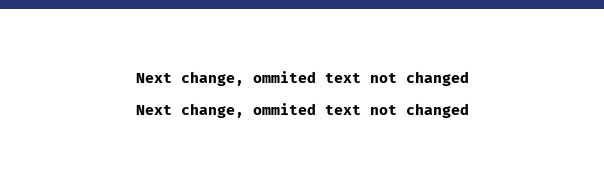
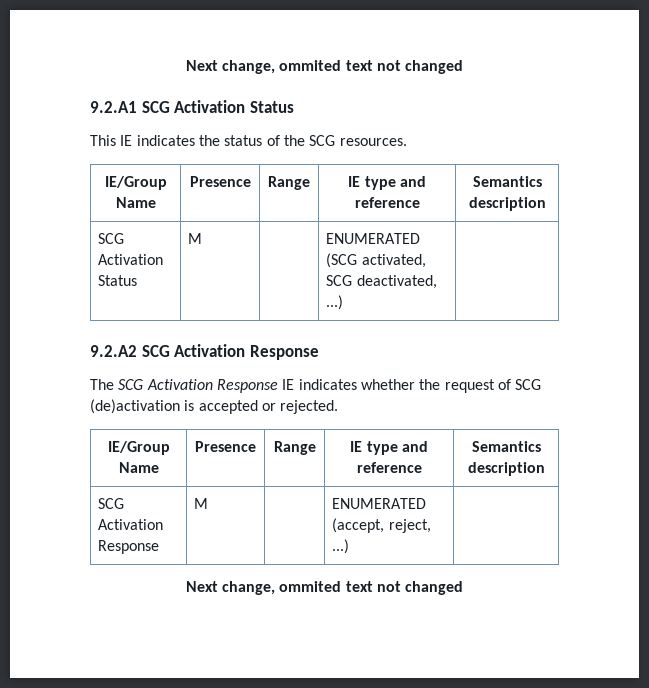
[135,71,469,86] Next change, ommited text not changed -> [185,60,464,74] [90,100,294,113] [90,135,407,146] [104,176,167,190] [115,197,156,208] [189,176,251,187] [268,176,310,190] [348,176,426,190] [354,197,420,208] [472,176,542,187] [468,197,546,211] [98,233,125,244] [98,254,164,265] [98,275,138,286] [188,233,203,244] [326,233,421,244] [326,253,426,268] [326,275,437,289] [326,295,344,310] [90,344,319,360] [90,379,542,393] [90,399,339,414] [107,441,170,455] [118,462,159,473] [195,441,256,452] [273,441,316,455] [350,441,428,455] [356,462,422,473] [471,441,541,452] [467,462,545,476] [98,498,125,509] [98,519,164,530] [98,540,160,554] [194,498,209,509] [332,498,427,509] [332,518,431,533] [332,539,350,554] Next change, ommited text not changed // 9.2.A1 SCG Activation Status // This IE indicates the status of the SCG resources. // IE/Group Name | Presence | Range | IE type and reference | Semantics description // SCG Activation Status | M | | ENUMERATED (SCG activated, SCG deactivated, ...) | // 9.2.A2 SCG Activation Response // The SCG Activation Response IE indicates whether the request of SCG (de)activation is accepted or rejected. // IE/Group Name | Presence | Range | IE type and reference | Semantics description // SCG Activation Response | M | | ENUMERATED (accept, reject, ...) |

